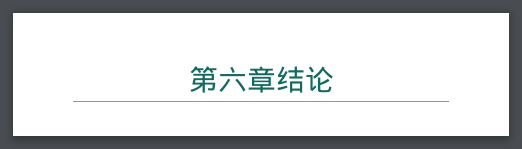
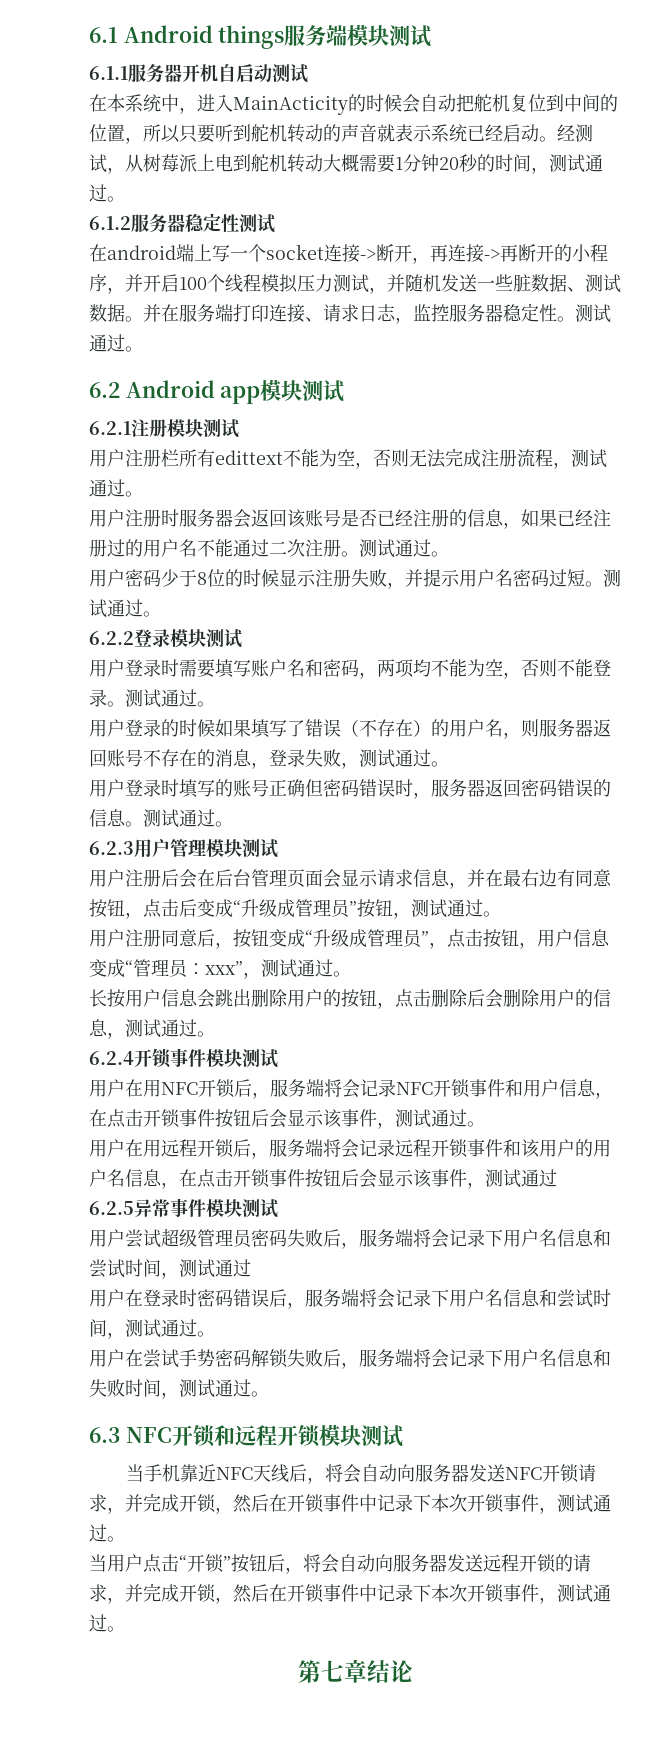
[188,66,247,93] 第六 -> [89,25,432,49] [89,64,308,83] [89,94,618,115] [89,124,593,144] [89,154,603,174] [89,184,125,202] [89,213,275,233] [89,244,608,264] [89,274,621,294] [89,303,611,324] [89,334,143,352] [89,380,345,404] [89,419,239,438] [89,448,607,469] [89,479,143,497] [89,509,611,529] [89,539,449,558] [89,569,621,589] [89,599,161,618] [89,629,242,648] [89,659,611,679] [89,689,215,708] [89,719,611,739] [89,749,449,769] [89,779,611,799] [89,809,233,828] [89,839,278,858] [89,869,612,889] [89,899,501,919] [89,929,610,949] [89,959,351,979] [89,989,611,1009] [89,1019,215,1039] [89,1048,278,1068] [89,1079,613,1099] [89,1109,485,1129] [89,1139,611,1159] [89,1169,557,1189] [89,1198,278,1218] [89,1228,611,1249] [89,1259,251,1279] [89,1289,611,1309] [89,1319,215,1339] [89,1349,611,1369] [89,1379,269,1399] [89,1425,403,1447] [126,1464,597,1484] [89,1493,611,1514] [89,1524,125,1542] [89,1554,591,1574] [89,1583,611,1604] [89,1614,125,1632] [298,1660,344,1683] 6.1 Android things服务端模块测试 // 6.1.1服务器开机自启动测试 // 在本系统中，进入MainActicity的时候会自动把舵机复位到中间的位置，所以只要听到舵机转动的声音就表示系统已经启动。经测试，从树莓派上电到舵机转动大概需要1分钟20秒的时间，测试通过。 // 6.1.2服务器稳定性测试 // 在android端上写一个socket连接->断开，再连接->再断开的小程序，并开启100个线程模拟压力测试，并随机发送一些脏数据、测试数据。并在服务端打印连接、请求日志，监控服务器稳定性。测试通过。 // 6.2 Android app模块测试 // 6.2.1注册模块测试 // 用户注册栏所有edittext不能为空，否则无法完成注册流程，测试通过。 // 用户注册时服务器会返回该账号是否已经注册的信息，如果已经注册过的用户名不能通过二次注册。测试通过。 // 用户密码少于8位的时候显示注册失败，并提示用户名密码过短。测试通过。 // 6.2.2登录模块测试 // 用户登录时需要填写账户名和密码，两项均不能为空，否则不能登录。测试通过。 // 用户登录的时候如果填写了错误（不存在）的用户名，则服务器返回账号不存在的消息，登录失败，测试通过。 // 用户登录时填写的账号正确但密码错误时，服务器返回密码错误的信息。测试通过。 // 6.2.3用户管理模块测试 // 用户注册后会在后台管理页面会显示请求信息，并在最右边有同意按钮，点击后变成“升级成管理员”按钮，测试通过。 // 用户注册同意后，按钮变成“升级成管理员”，点击按钮，用户信息变成“管理员：xxx”，测试通过。 // 长按用户信息会跳出删除用户的按钮，点击删除后会删除用户的信息，测试通过。 // 6.2.4开锁事件模块测试 // 用户在用NFC开锁后，服务端将会记录NFC开锁事件和用户信息，在点击开锁事件按钮后会显示该事件，测试通过。 // 用户在用远程开锁后，服务端将会记录远程开锁事件和该用户的用户名信息，在点击开锁事件按钮后会显示该事件，测试通过 // 6.2.5异常事件模块测试 // 用户尝试超级管理员密码失败后，服务端将会记录下用户名信息和尝试时间，测试通过 // 用户在登录时密码错误后，服务端将会记录下用户名信息和尝试时间，测试通过。 // 用户在尝试手势密码解锁失败后，服务端将会记录下用户名信息和失败时间，测试通过。 // 6.3 NFC开锁和远程开锁模块测试 // 当手机靠近NFC天线后，将会自动向服务器发送NFC开锁请求，并完成开锁，然后在开锁事件中记录下本次开锁事件，测试通过。 // 当用户点击“开锁”按钮后，将会自动向服务器发送远程开锁的请求，并完成开锁，然后在开锁事件中记录下本次开锁事件，测试通过。 // 第七

